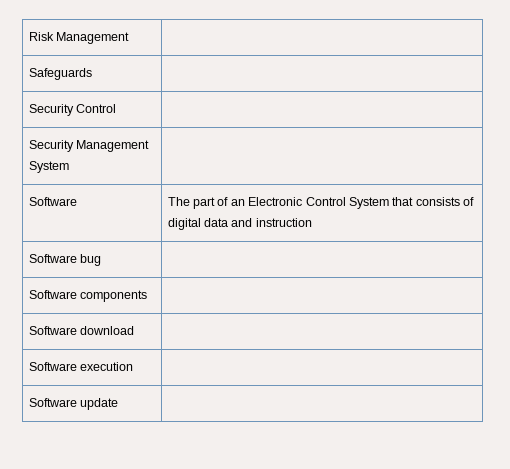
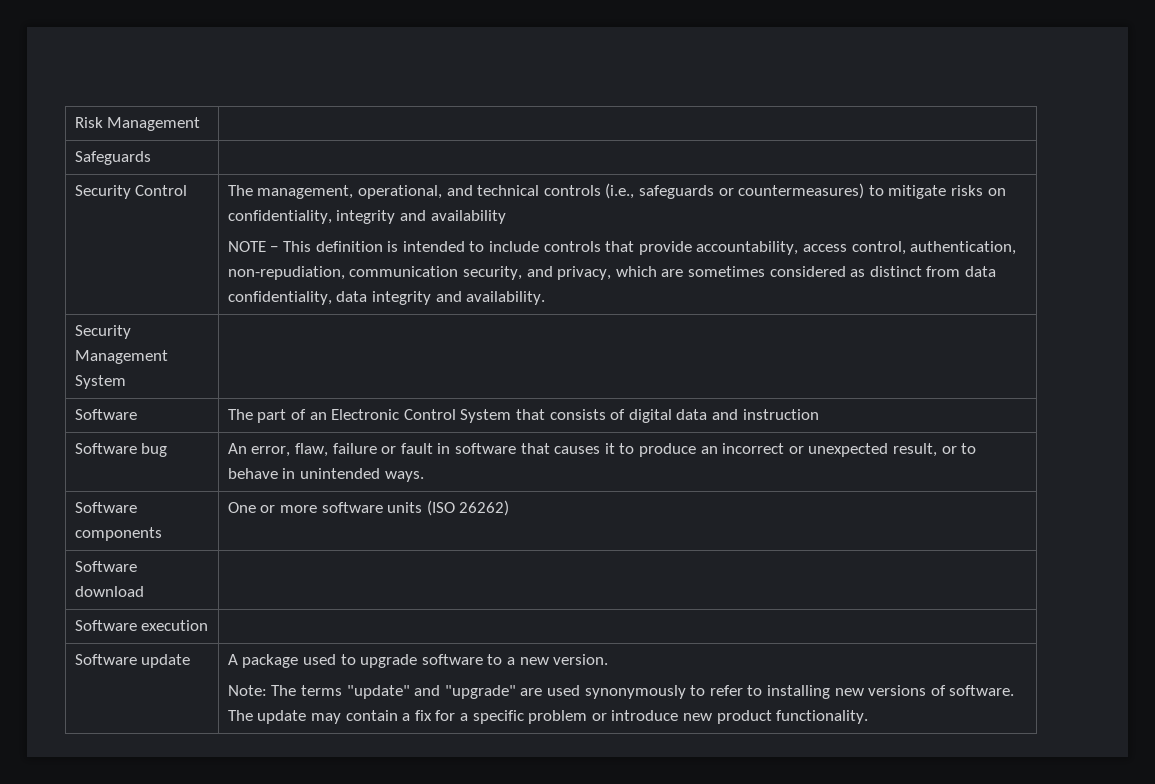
(117, 108) none -> [227,183,1006,199] [227,210,506,224] [227,241,1017,255] [227,266,996,280] [227,291,546,305] The management, operational, and technical controls (i.e., safeguards or countermeasures) to mitigate risks on confidentiality, integrity and availability // NOTE − This definition is intended to include controls that provide accountability, access control, authentication, non-repudiation, communication security, and privacy, which are sometimes considered as distinct from data confidentiality, data integrity and availability.
[28,290,148,302] // Software components | -> [227,443,977,457] [227,468,424,482] [74,502,137,513] [74,527,162,541] [227,500,510,516] An error, flaw, failure or fault in software that causes it to produce an incorrect or unexpected result, or to behave in unintended ways. // Software components | One or more software units (ISO 26262)
(119, 404) none -> [227,654,609,668] [227,685,1015,699] [227,710,869,724] A package used to upgrade software to a new version. // Note: The terms "update" and "upgrade" are used synonymously to refer to installing new versions of software. The update may contain a fix for a specific problem or introduce new product functionality.

